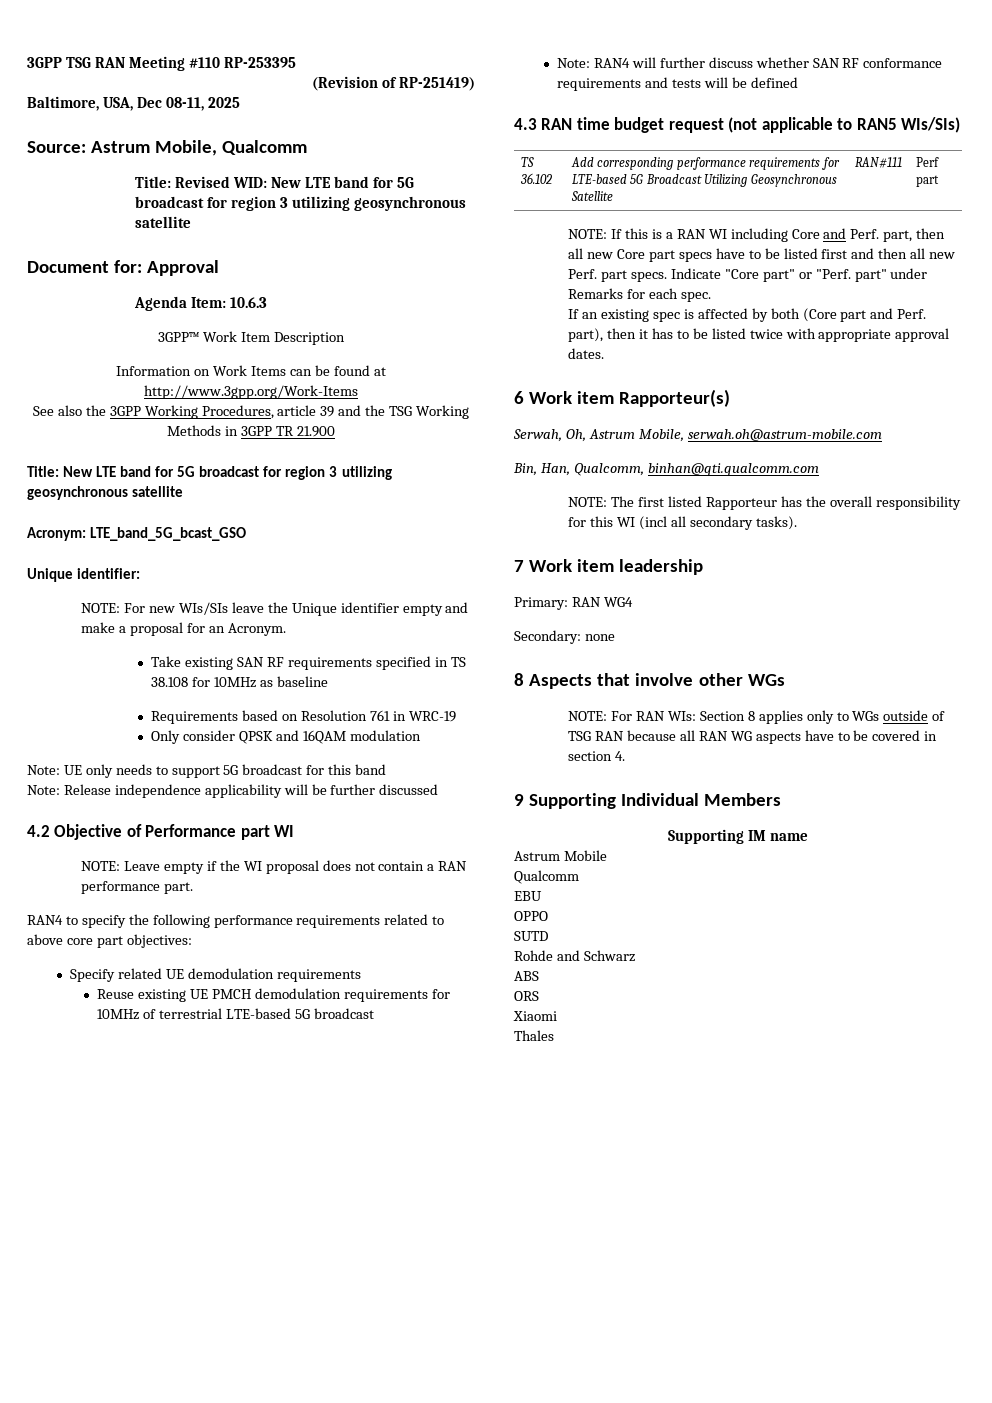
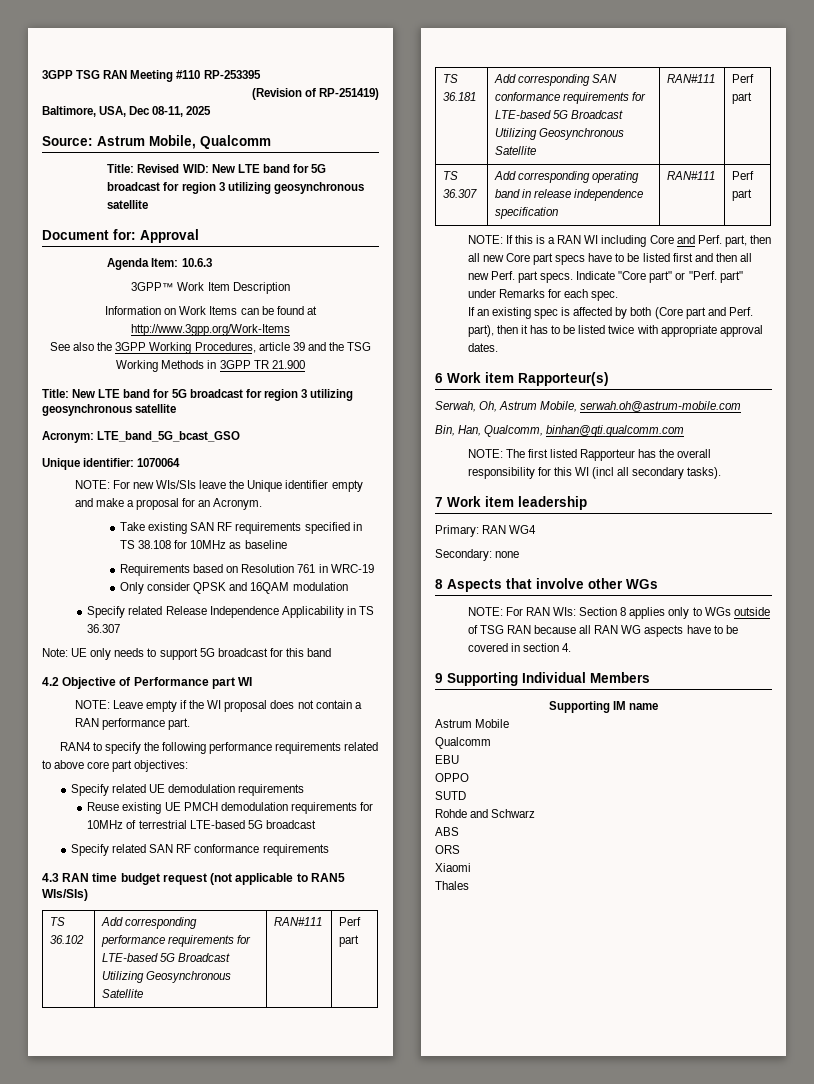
(141, 573) none -> [137,458,181,467] 1070064
(421, 735) none -> [87,606,374,618] [87,624,121,633] // Specify related Release Independence Applicability in TS 36.307
[27,784,439,798] // Note: Release independence applicability will be further discussed -> (332, 652) none
[557,57,809,68] Note: RAN4 will further discuss whether -> [70,844,147,856] Specify related
[644,77,798,88] and tests will be defined -> (329, 850) none
(939, 181) none -> [443,74,459,83] [443,92,477,101] [494,74,618,86] [495,92,647,104] [495,110,624,119] [495,128,625,140] [495,146,537,155] [667,74,716,83] [732,74,755,83] [732,92,753,104] [443,171,459,180] [443,189,478,198] [494,171,640,183] [495,189,644,201] [495,207,559,219] [667,171,716,180] [732,171,755,180] [732,189,753,201] // TS 36.181 | Add corresponding SAN conformance requirements for LTE-based 5G Broadcast Utilizing Geosynchronous Satellite | RAN#111 | Perf part // TS 36.307 | Add corresponding operating band in release independence specification | RAN#111 | Perf part

